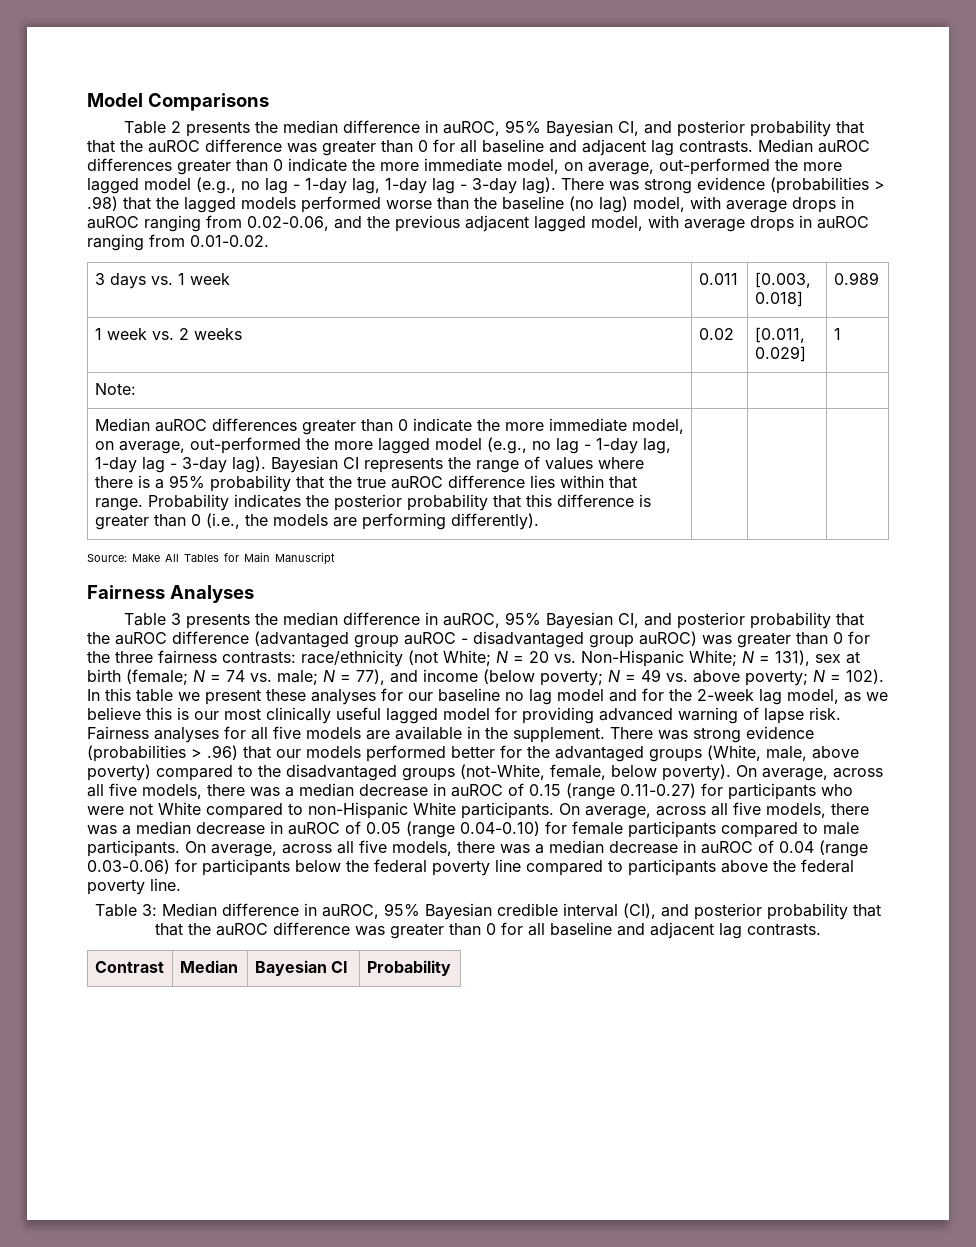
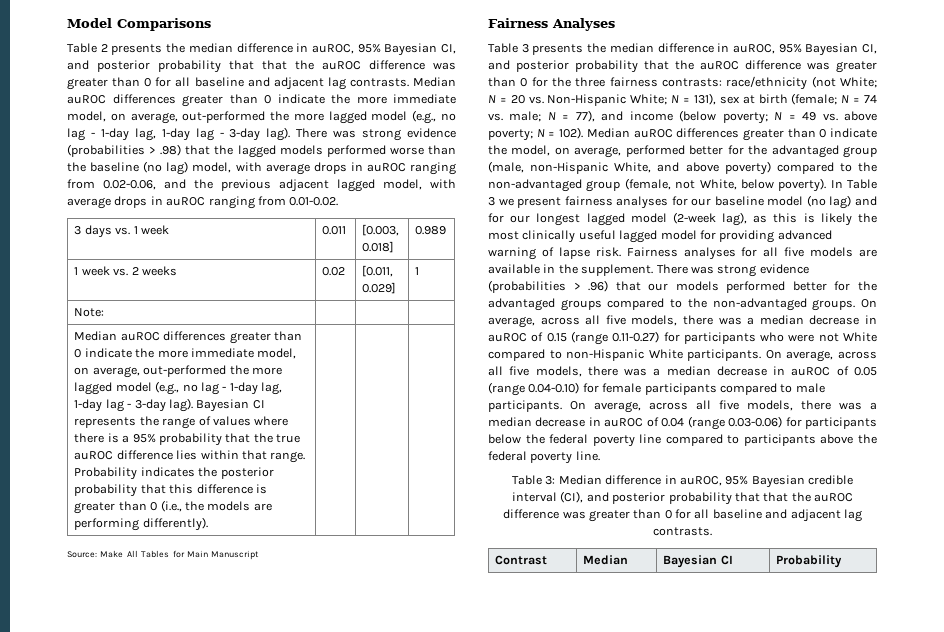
[254,631,697,648] (advantaged group auROC - disadvantaged group auROC) -> (801, 65) none
[87,688,173,702] In this table -> [586,128,877,141] [488,145,877,158] [488,161,877,175] [488,178,877,192] [488,197,495,206] Median auROC differences greater than 0 indicate the model, on average, performed better for the advantaged group (male, non-Hispanic White, and above poverty) compared to the non-advantaged group (female, not White, below poverty). In Table 3
[266,689,306,701] these -> [564,196,613,206] fairness
[505,688,888,705] [87,707,219,720] no lag model and for the 2-week lag model, as we believe this is our -> [767,195,877,209] [488,212,877,226] model (no lag) and for our longest lagged model (2-week lag), as this is likely the
[707,745,859,761] [87,764,731,781] (White, male, above poverty) compared to the disadvantaged groups (not-White, female, below poverty). -> [607,298,856,311] compared to the non-advantaged groups.

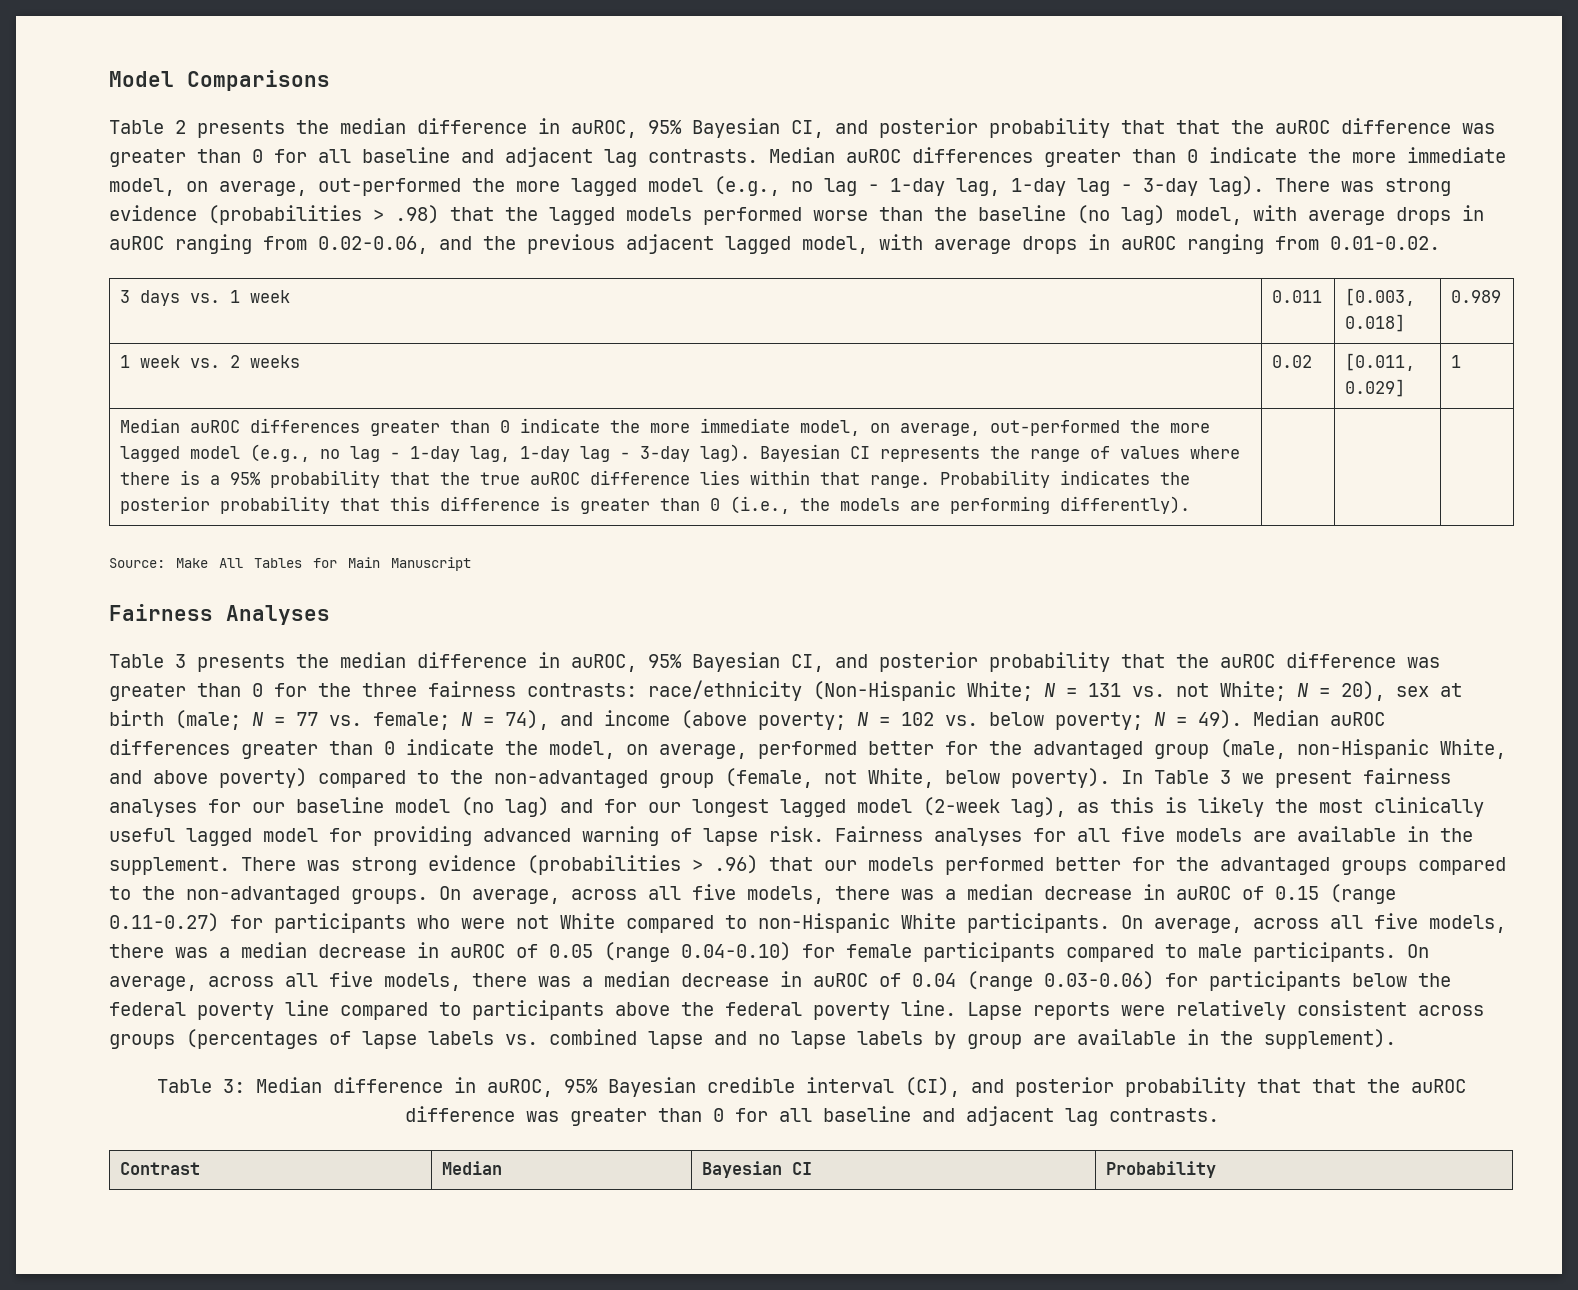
[74,308,105,317] // Note: | | | -> (1461, 361) none
[811,76,877,88] [488,93,716,106] (not White; N = 20 vs. Non-Hispanic White; N = 131), -> [813,681,1385,701] (Non-Hispanic White; N = 131 vs. not White; N = 20),
[791,93,878,105] [488,110,595,122] (female; N = 74 vs. male; N = 77), -> [175,710,549,730] (male; N = 77 vs. female; N = 74),
[679,110,877,124] [488,127,584,141] (below poverty; N = 49 vs. above poverty; N = 102). -> [681,710,1242,730] (above poverty; N = 102 vs. below poverty; N = 49).
(600, 456) none -> [967,1000,1484,1020] [109,1029,1396,1049] Lapse reports were relatively consistent across groups (percentages of lapse labels vs. combined lapse and no lapse labels by group are available in the supplement).

